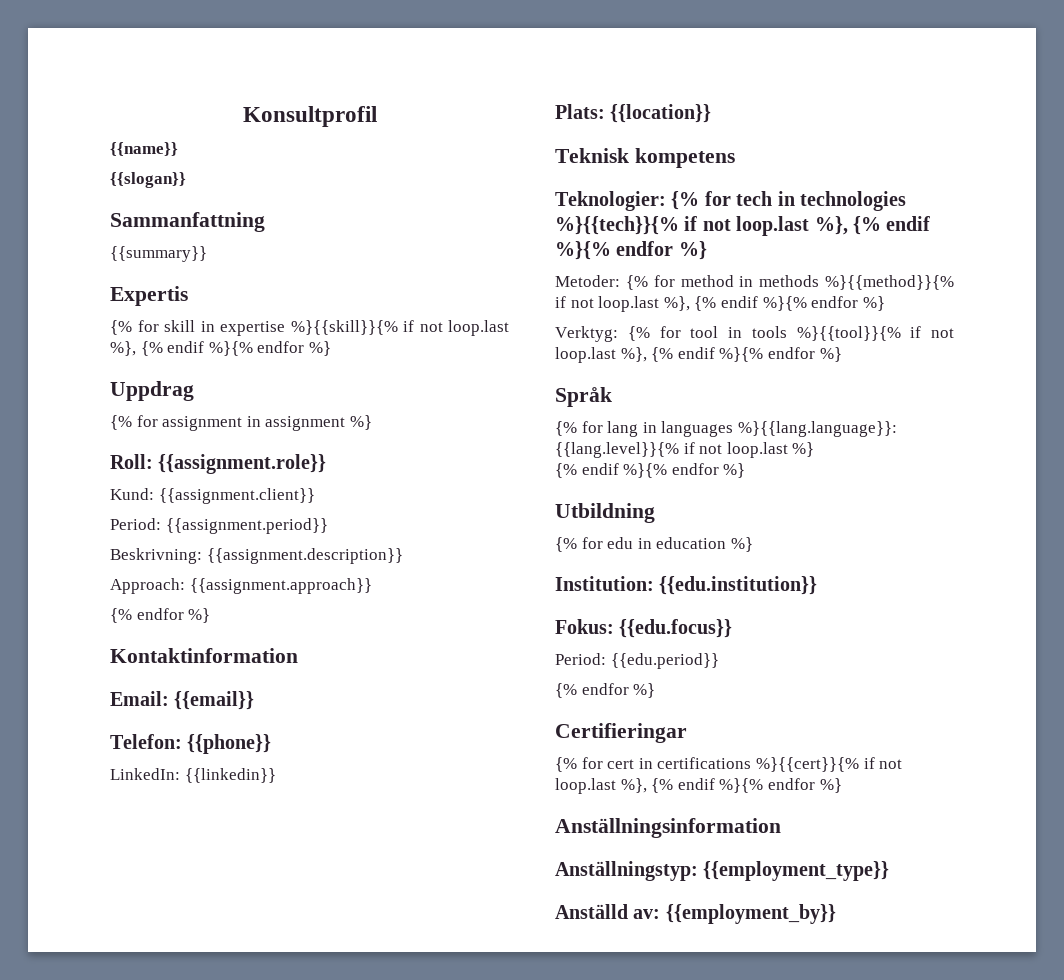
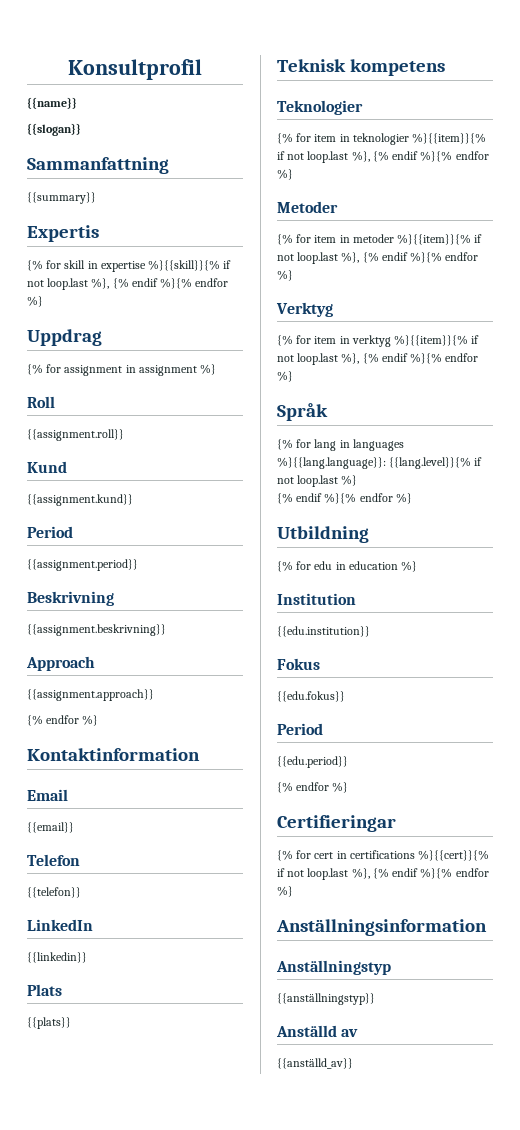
[110,454,327,474] [110,488,315,504] [110,518,328,534] [110,548,403,564] [110,578,185,594] Roll: {{assignment.role}} // Kund: {{assignment.client}} // Period: {{assignment.period}} // Beskrivning: {{assignment.description}} // Approach: -> [27,396,55,408] [27,429,124,441] [27,461,67,473] [27,494,133,506] [27,526,73,538] [27,559,138,571] [27,591,114,606] [27,624,166,636] [26,656,95,671] Roll // {{assignment.roll}} // Kund // {{assignment.kund}} // Period // {{assignment.period}} // Beskrivning // {{assignment.beskrivning}} // Approach //
[110,691,169,706] Email: -> [27,789,68,801] Email //
[110,734,272,754] [110,768,180,780] Telefon: {{phone}} // LinkedIn: -> [27,854,80,866] [27,887,81,898] [27,919,93,931] Telefon // {{telefon}} // LinkedIn //
[555,104,712,123] Plats: {{location}} -> [27,984,62,996] [27,1017,71,1029] Plats // {{plats}}
[555,191,906,211] [555,216,931,236] [555,241,707,260] [555,275,954,290] [555,296,885,312] [555,326,901,342] Teknologier: {% for tech in technologies %}{{tech}}{% if not loop.last %}, {% endif %}{% endfor %} // Metoder: {% for method in methods %}{{method}}{% if not loop.last %}, {% endif %}{% endfor %} // Verktyg: {% for tool in tools %}{{tool}}{% -> [277,100,363,115] [277,133,487,145] [277,151,489,163] [277,169,293,180] [277,201,338,213] [277,234,483,245] [277,252,479,264] [277,270,293,281] [276,302,333,317] [277,335,469,347] Teknologier // {% for item in teknologier %}{{item}}{% if not loop.last %}, {% endif %}{% endfor %} // Metoder // {% for item in metoder %}{{item}}{% if not loop.last %}, {% endif %}{% endfor %} // Verktyg // {% for item in verktyg %}{{item}}{%
[555,576,654,591] Institution: -> [277,593,356,605] Institution //
[555,619,733,638] [555,653,606,665] Fokus: {{edu.focus}} // Period: -> [277,658,320,670] [277,691,345,702] [277,723,323,735] Fokus // {{edu.fokus}} // Period //
[555,861,890,881] Anställningstyp: {{employment_type}} -> [276,960,391,975] [277,993,375,1005] Anställningstyp // {{anställningstyp}}
[633,904,836,924] av: {{employment_by}} -> [341,1029,359,1037] [277,1058,353,1069] av // {{anställd_av}}

